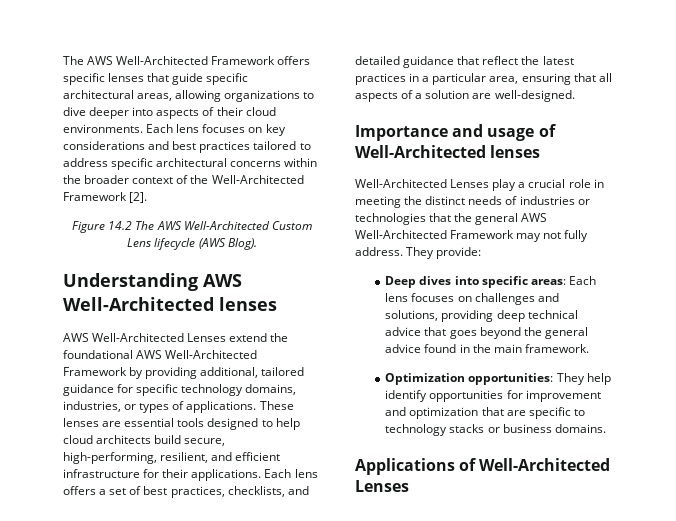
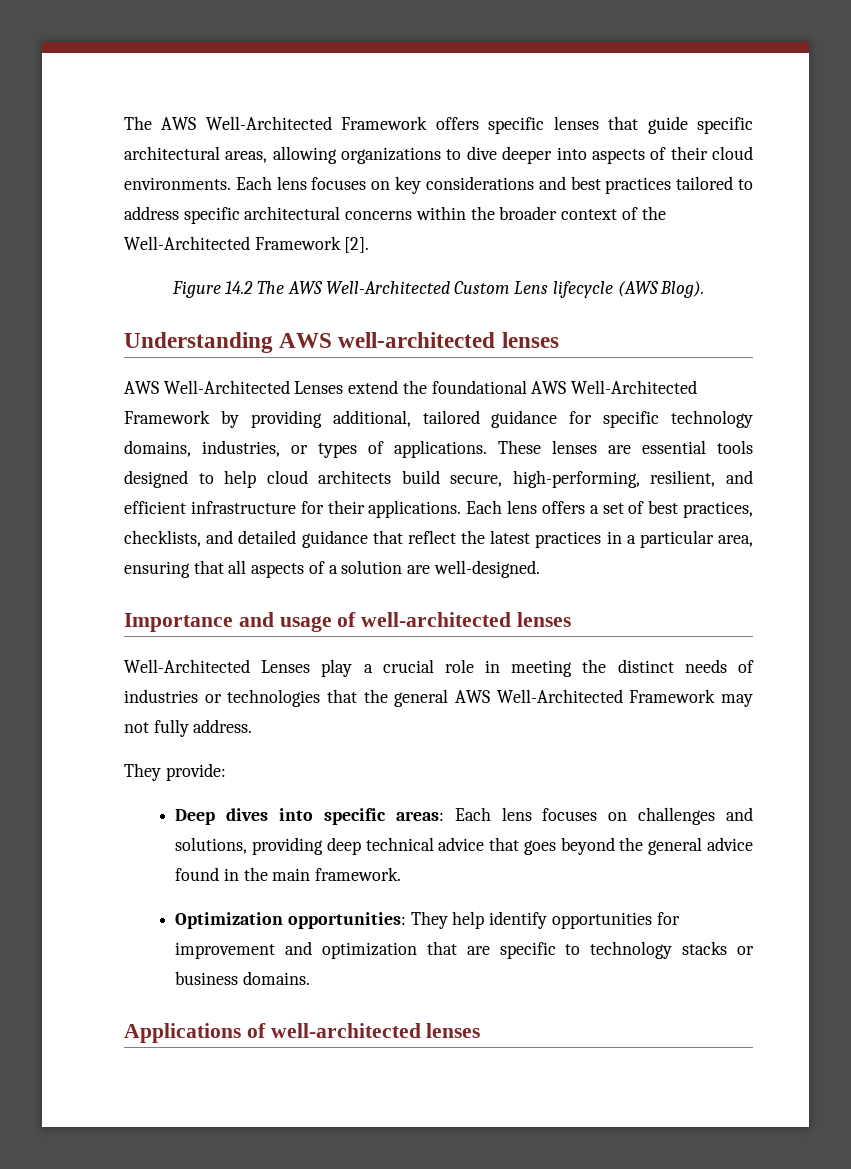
[63,297,214,311] Well-Architected -> [338,332,496,348] well-architected
[355,145,486,158] Well-Architected -> [361,612,512,627] well-architected
(403, 251) none -> (253, 726) //
[479,458,611,471] [355,480,409,492] Well-Architected Lenses -> [270,1023,481,1038] well-architected lenses

